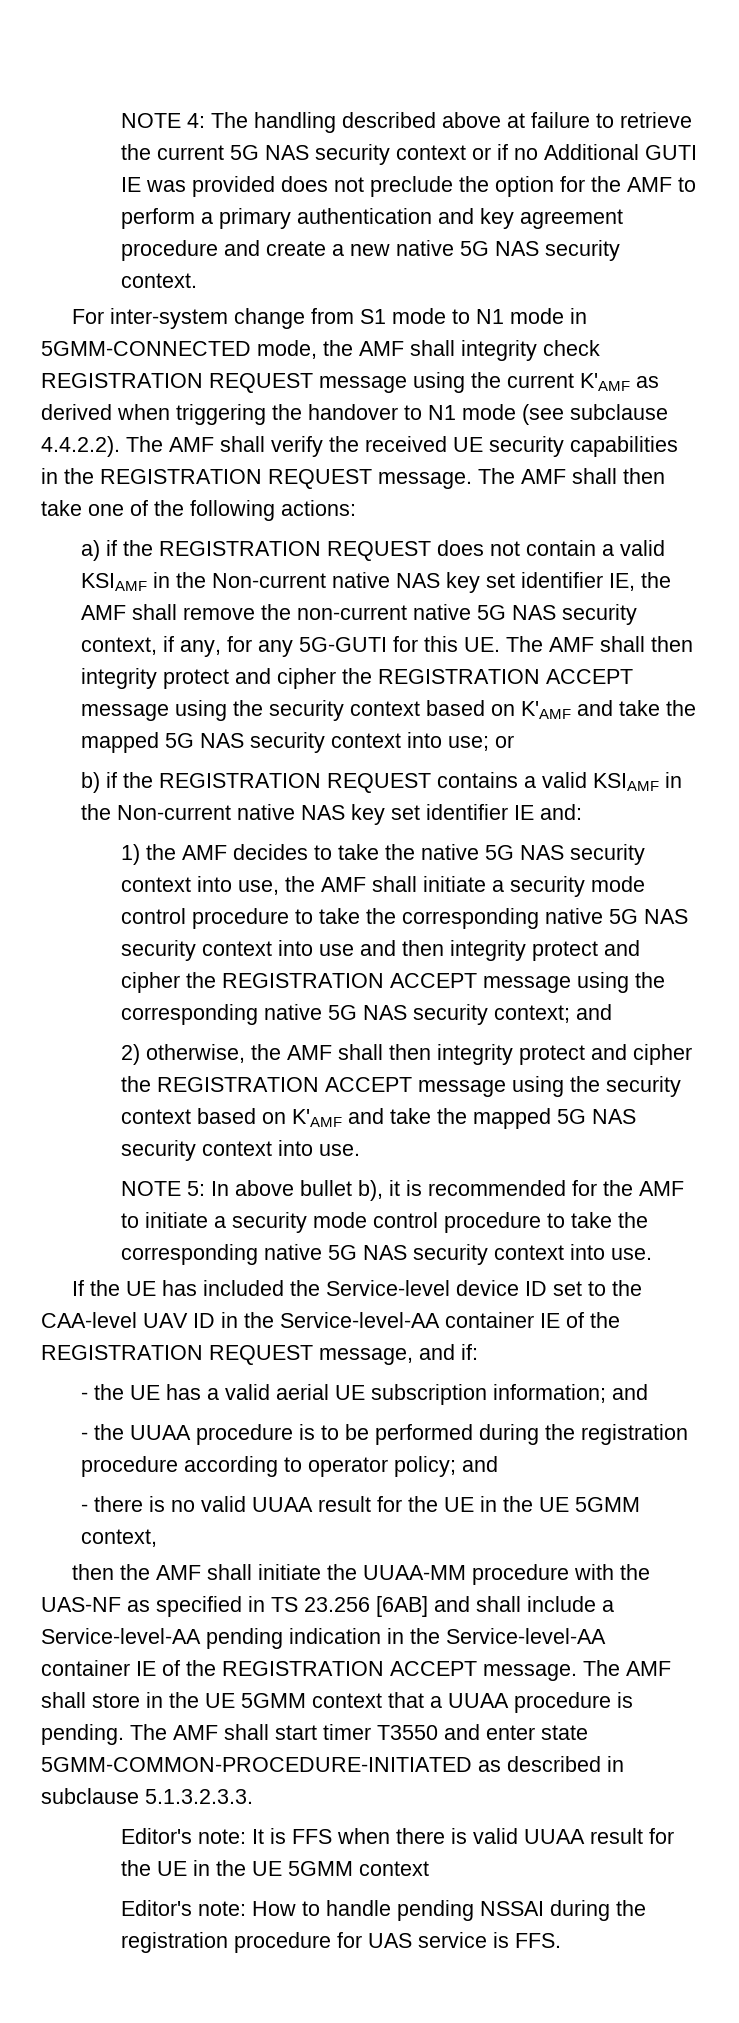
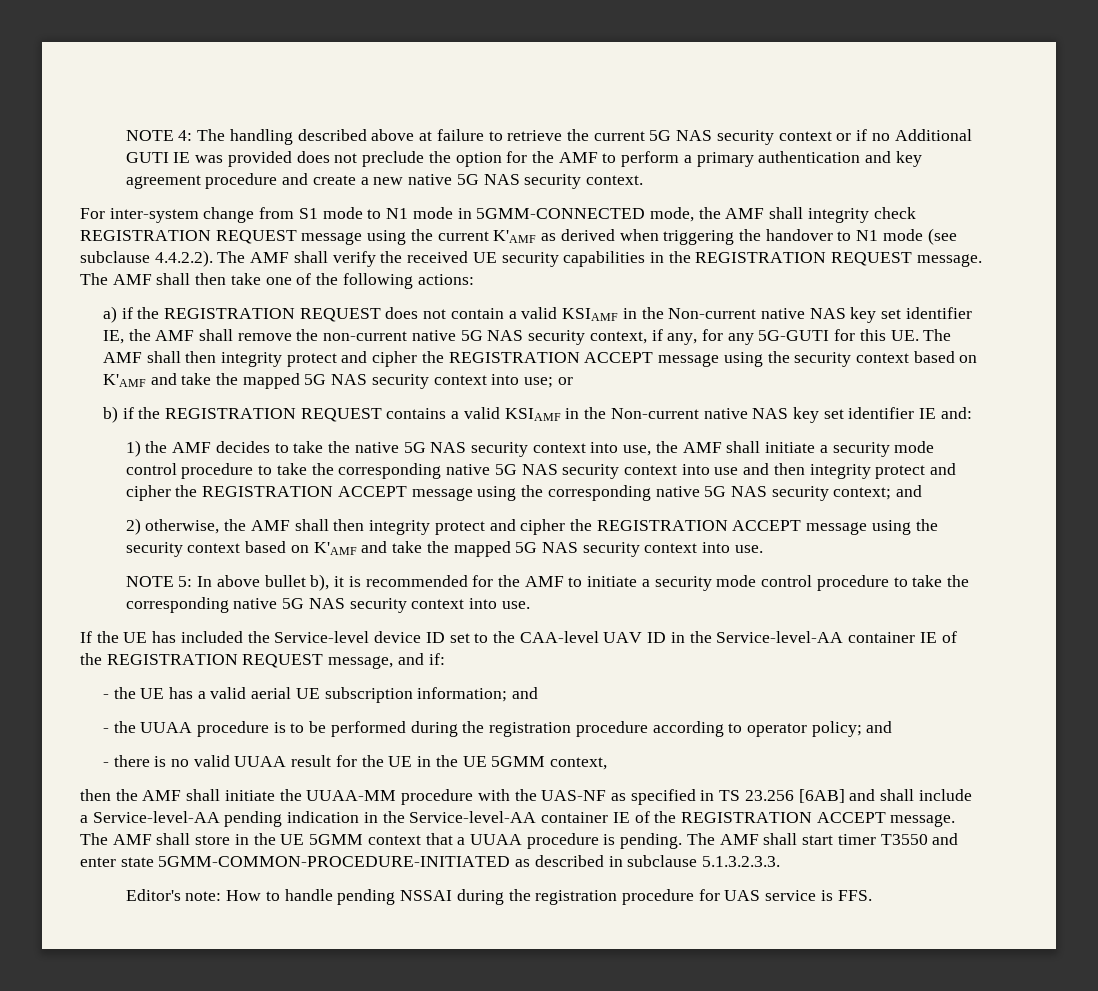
[120,1828,674,1844] [120,1860,429,1876] // Editor's note: It is FFS when there is valid UUAA result for the UE in the UE 5GMM context -> (781, 861) none

